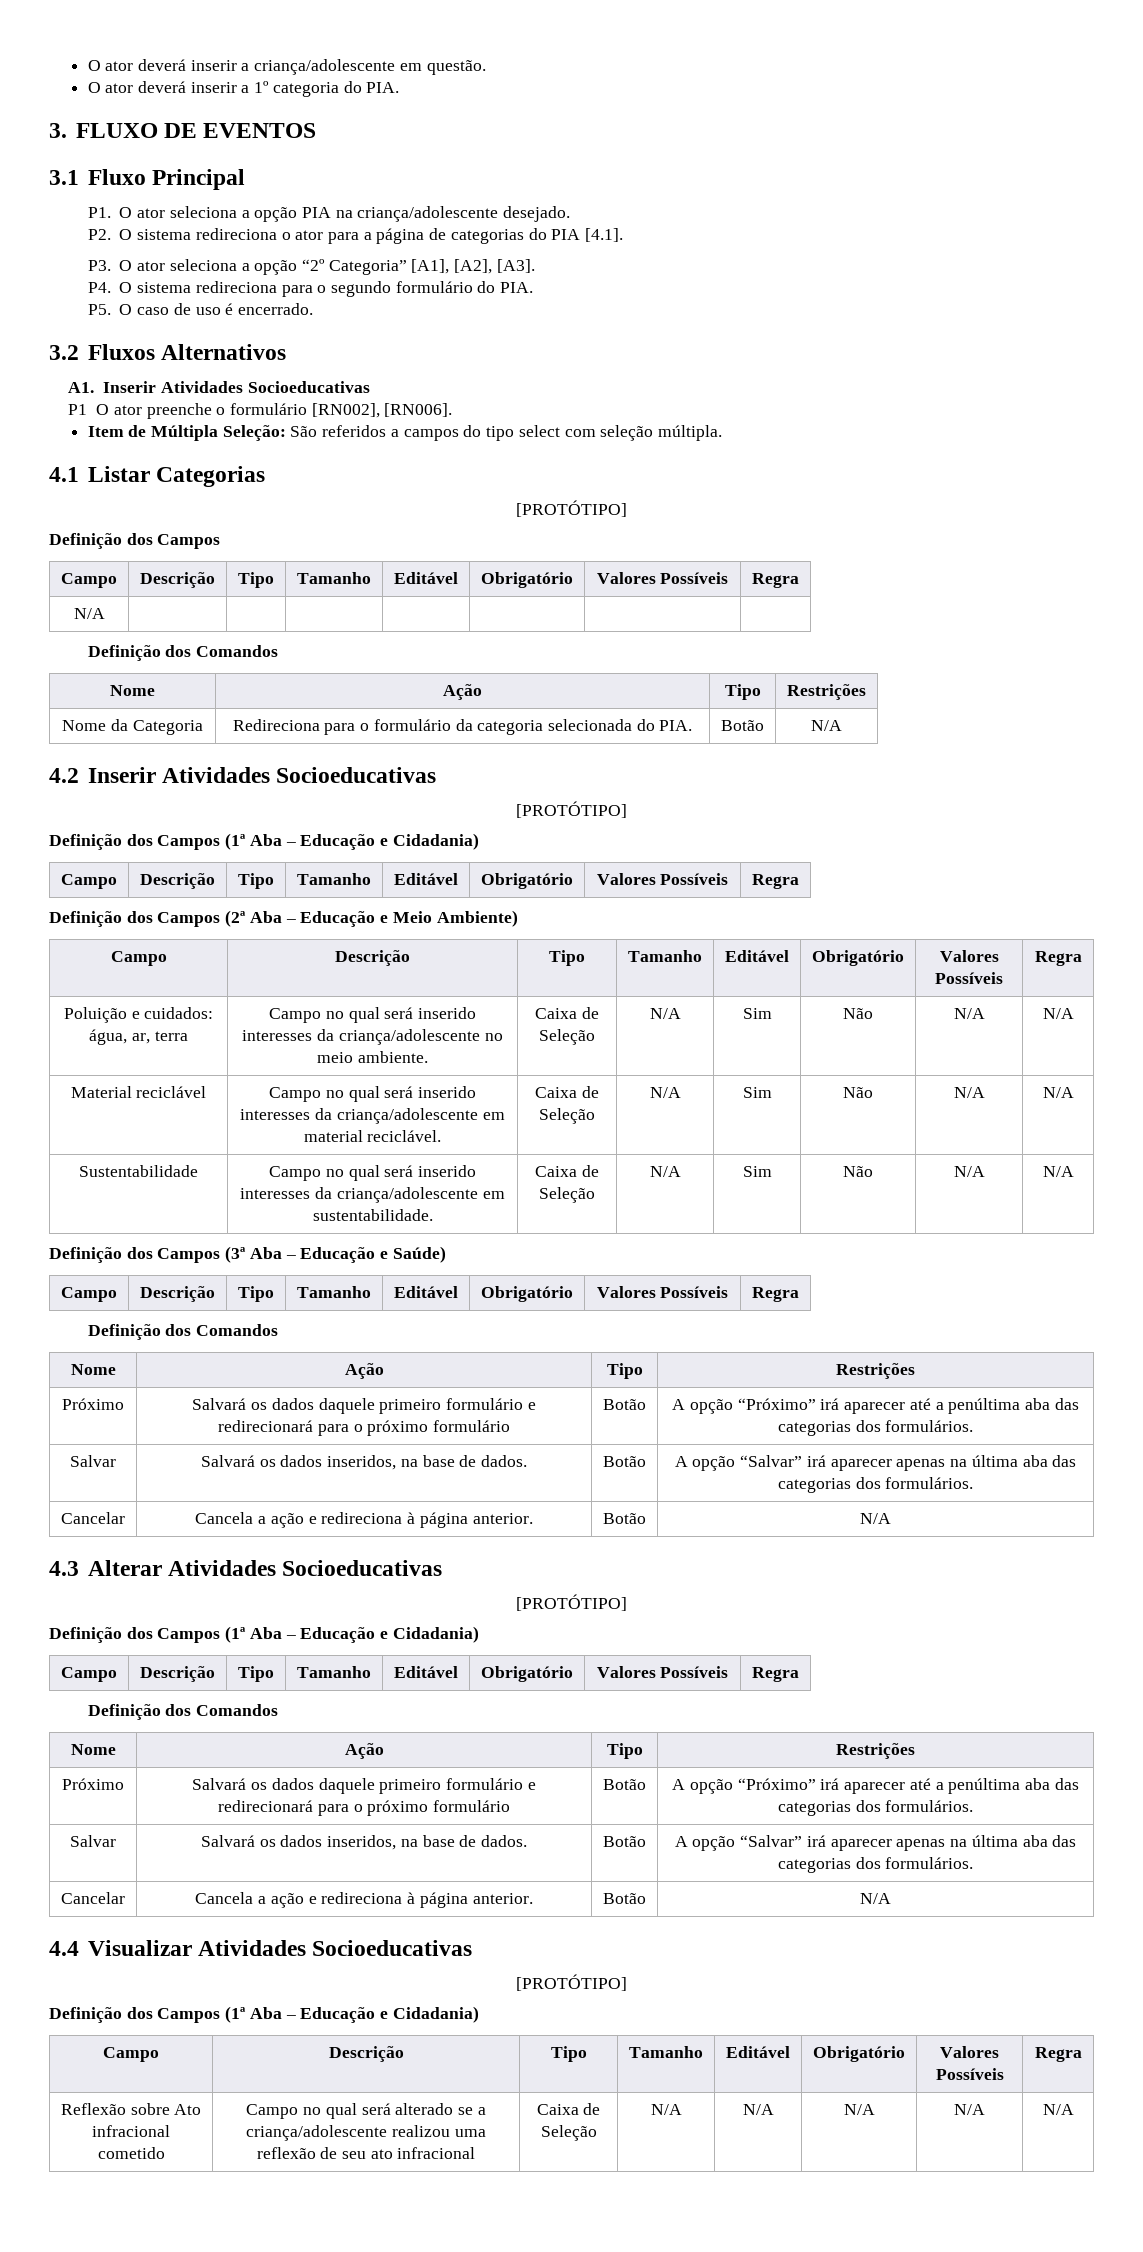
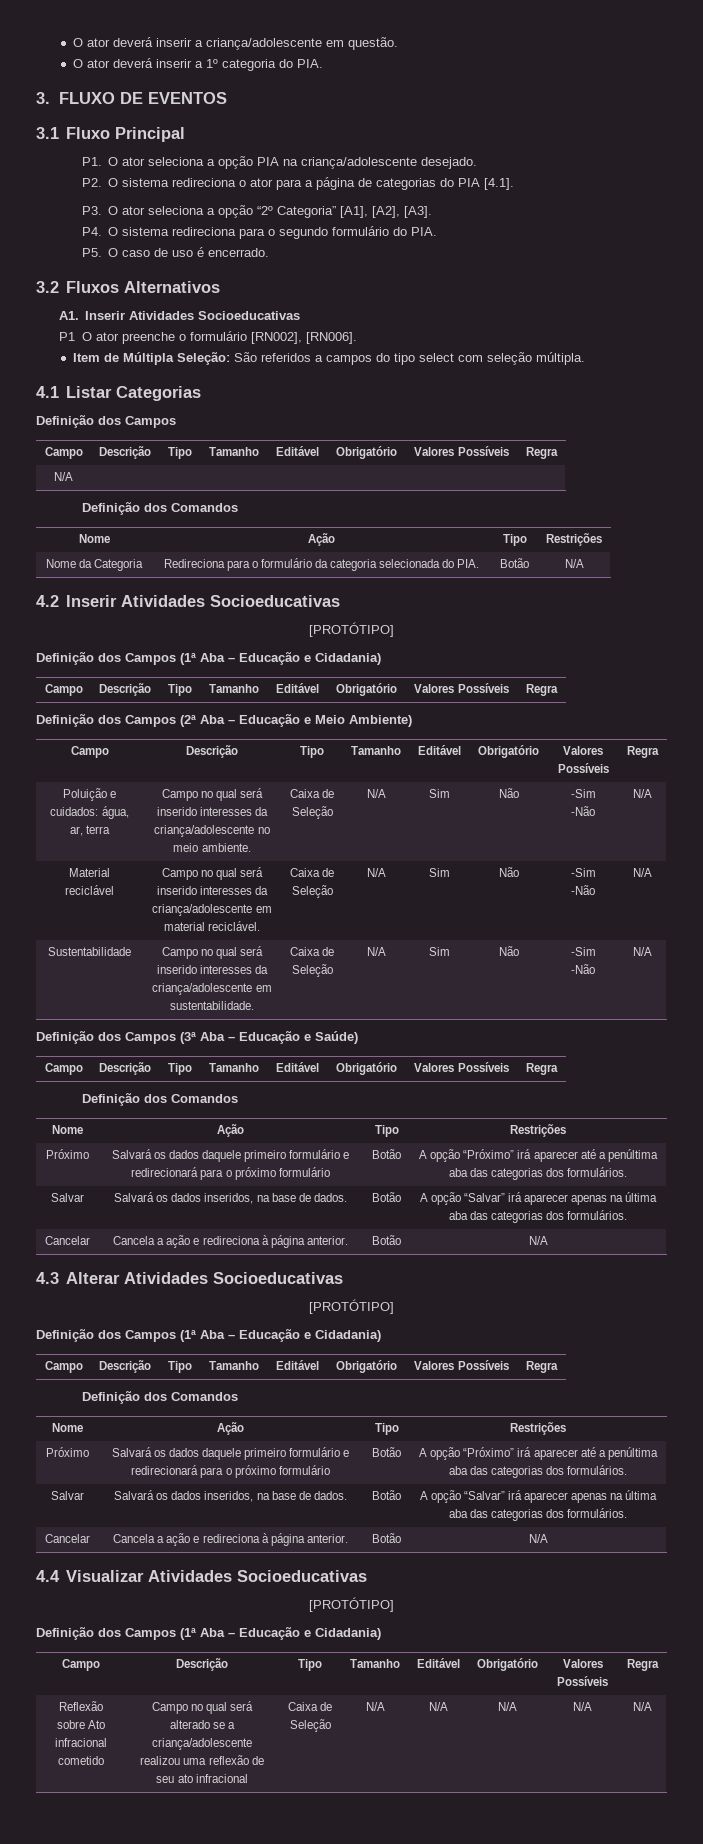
[516,500,627,517] // [PROTÓTIPO] -> (201, 393) none
[953,1008,985,1019] N/A -> [570,789,596,798] [571,806,595,816] -Sim // -Não
[953,1087,985,1098] N/A -> [570,868,596,877] [571,885,595,895] -Sim // -Não
[953,1166,985,1177] N/A -> [570,947,596,956] [571,964,595,974] -Sim // -Não

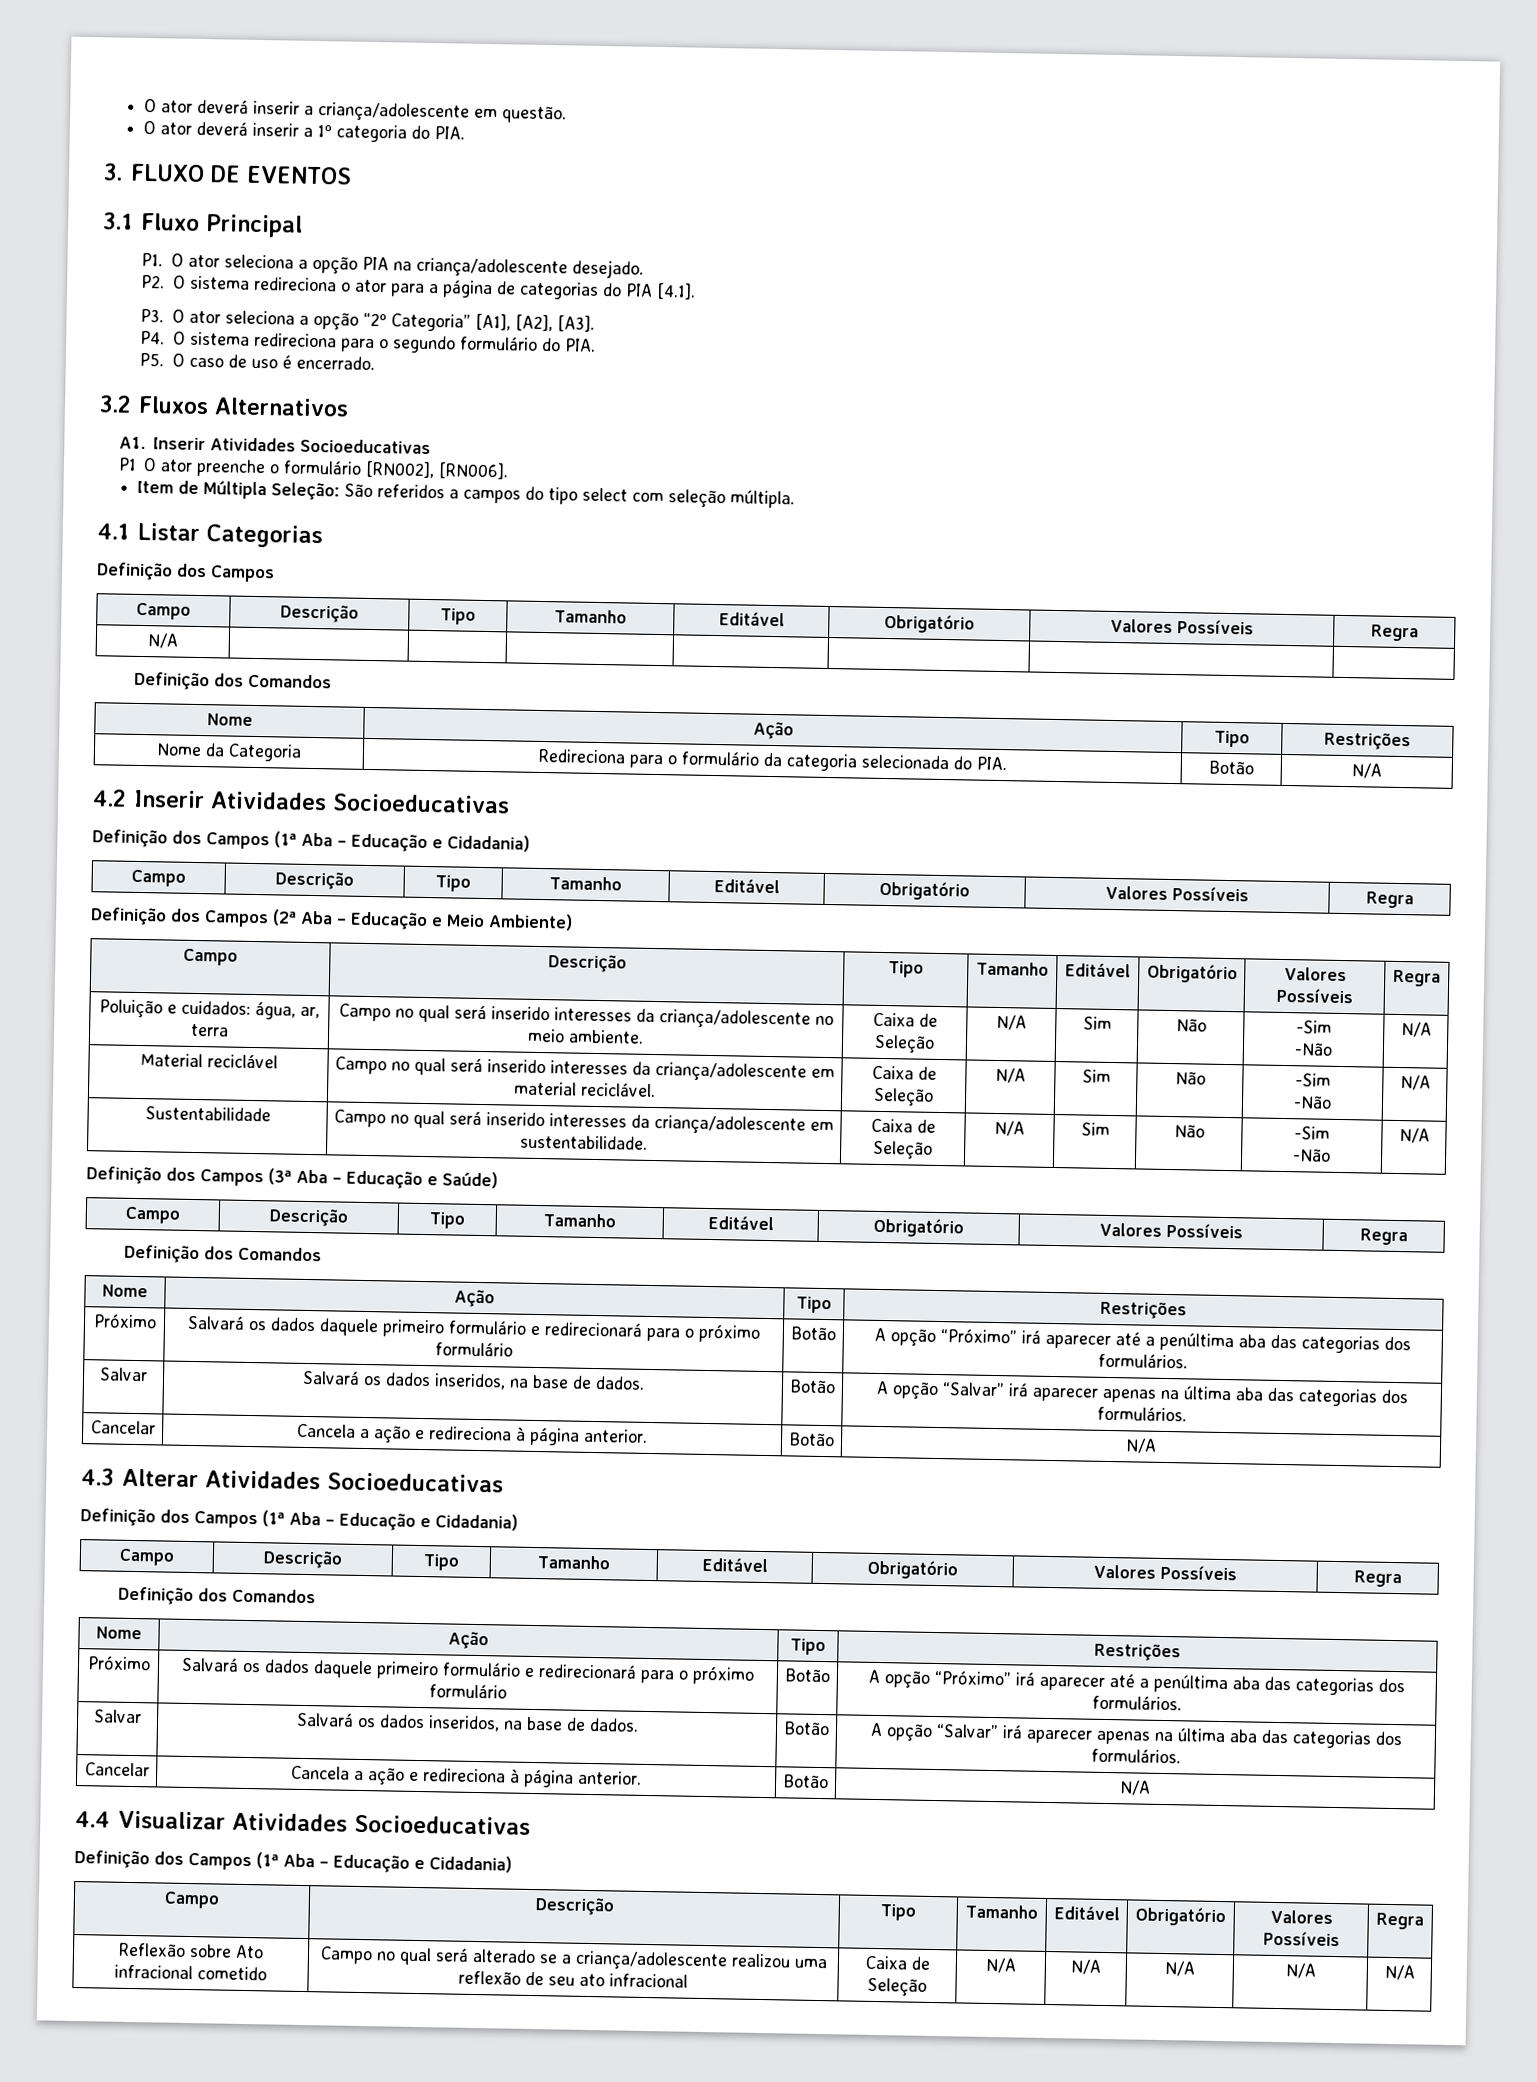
[309,622,394,637] // [PROTÓTIPO] -> (510, 803) none
[309,1299,394,1314] // [PROTÓTIPO] -> (504, 1482) none
[309,1597,394,1612] // [PROTÓTIPO] -> (531, 1824) none

